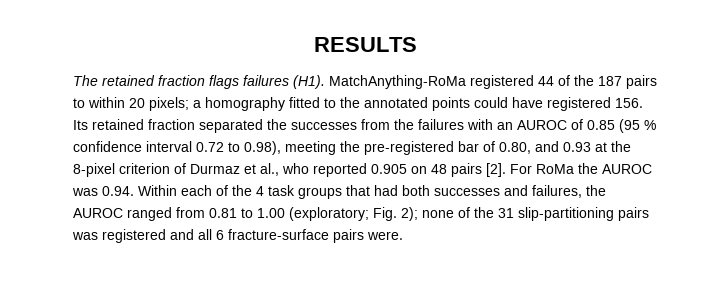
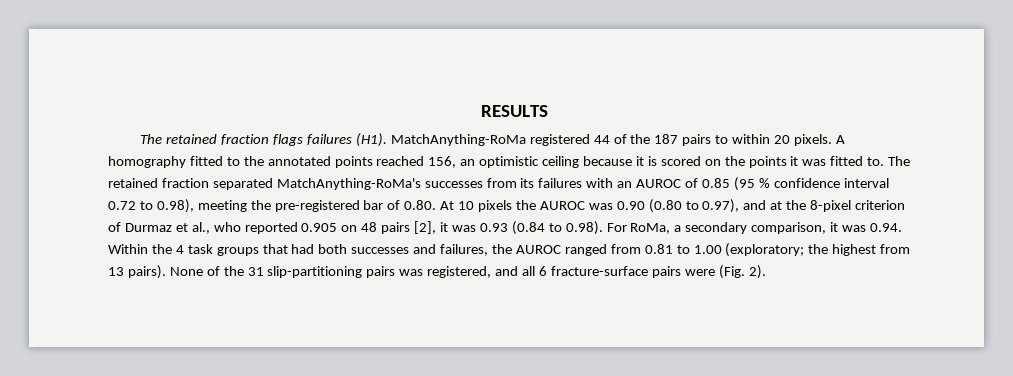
[149,97,201,111] pixels; a -> [793,134,845,146] pixels. A
[474,97,643,111] [73,120,88,130] could have registered 156. Its -> [376,156,911,168] reached 156, an optimistic ceiling because it is scored on the points it was fitted to. The
[267,119,287,130] the -> [276,178,421,190] MatchAnything-RoMa's
[394,119,414,130] the -> [520,178,535,188] its
[499,141,591,154] 0.80, and 0.93 -> [404,199,767,213] 0.80. At 10 pixels the AUROC was 0.90 (0.80 to 0.97), and
[486,163,652,177] [2]. For RoMa the AUROC -> [414,221,839,235] [2], it was 0.93 (0.84 to 0.98). For RoMa, a secondary comparison, it
[181,185,228,196] each of -> (148, 249) none
[373,207,454,221] Fig. 2); none -> [808,244,911,256] [108,265,203,279] the highest from 13 pairs). None
[102,229,166,243] registered -> [427,266,492,278] registered,
[367,231,403,240] were. -> [684,265,766,279] were (Fig. 2).

